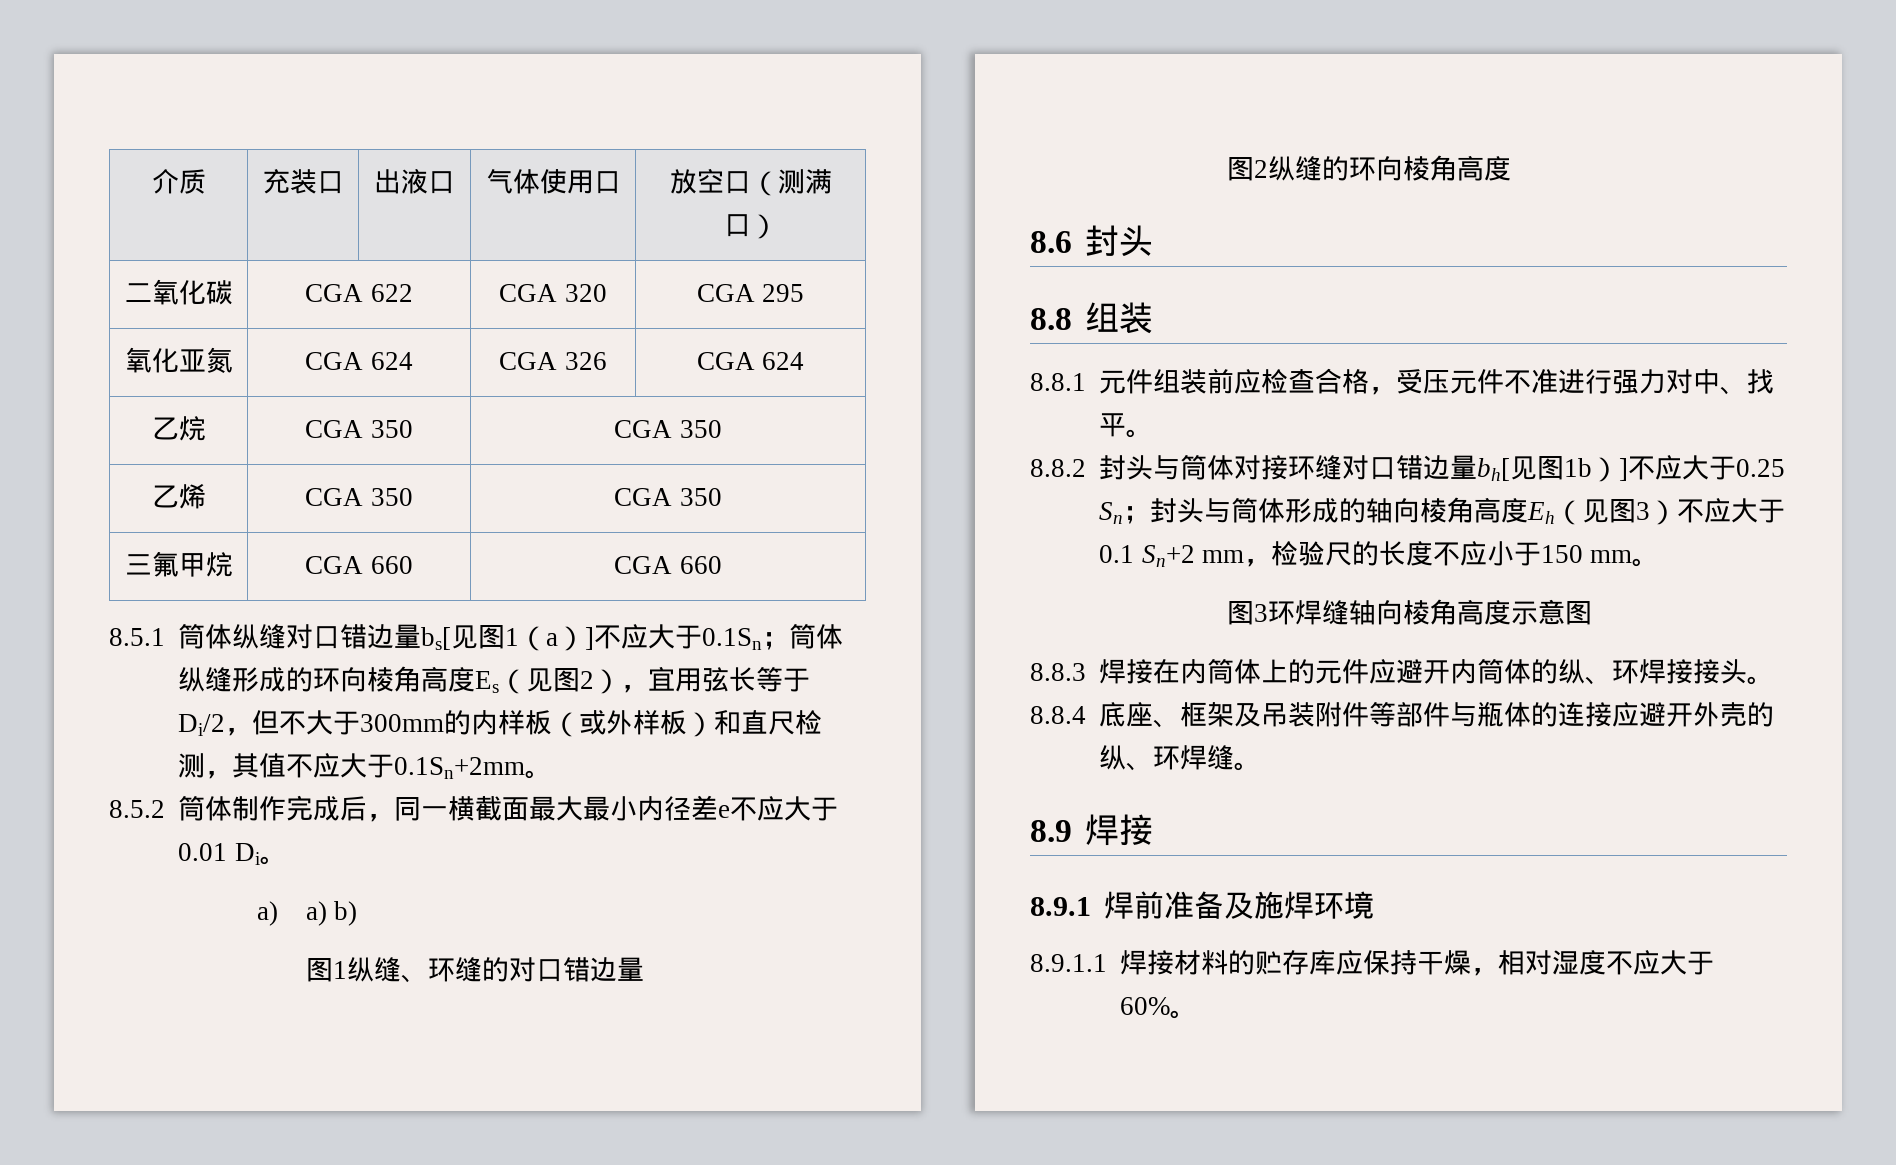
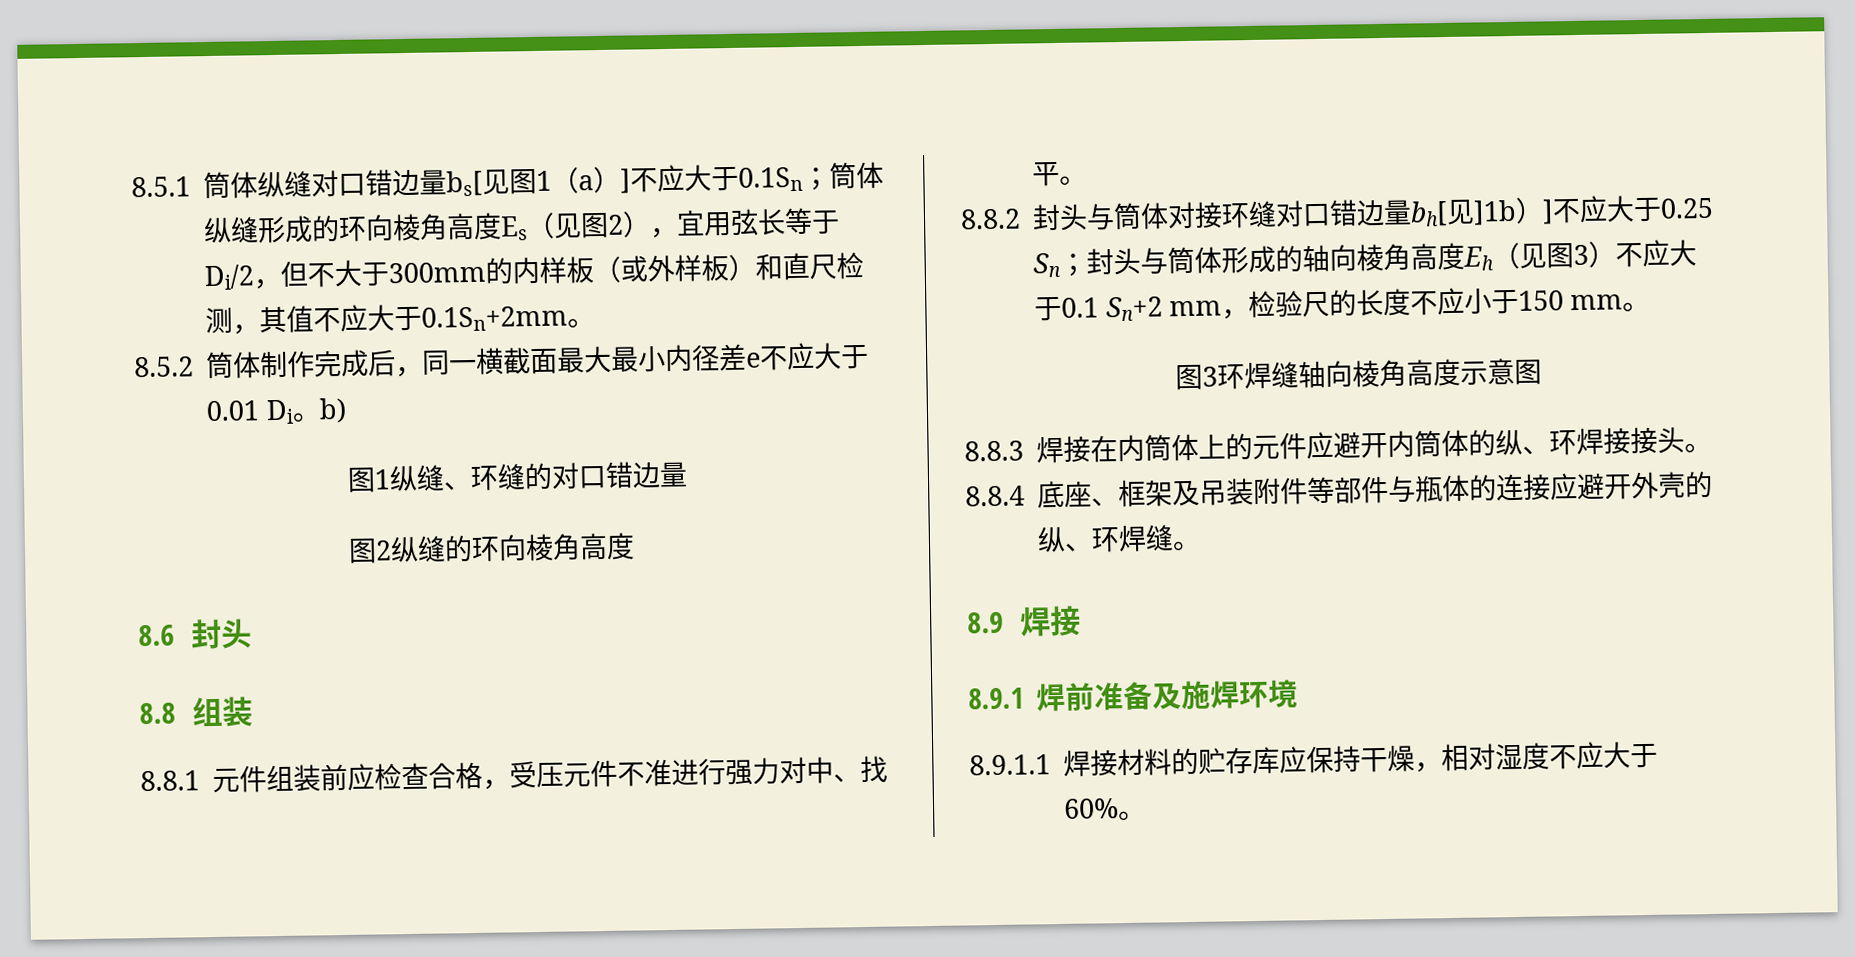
[151,169,206,194] [262,169,344,194] [374,168,455,194] [485,168,621,194] [669,168,832,196] [723,214,778,239] [124,279,233,305] [305,284,413,302] [499,284,607,302] [696,284,805,302] [124,347,233,373] [305,352,413,370] [499,352,607,370] [696,352,805,370] [151,416,206,441] [305,420,413,438] [614,420,722,438] [151,484,206,509] [305,488,413,506] [614,488,722,506] [124,551,233,577] [305,556,413,574] [614,556,722,574] 介质 | 充装口 | 出液口 | 气体使用口 | 放空口（测满口） // 二氧化碳 | CGA 622 | CGA 320 | CGA 295 // 氧化亚氮 | CGA 624 | CGA 326 | CGA 624 // 乙烷 | CGA 350 | CGA 350 // 乙烯 | CGA 350 | CGA 350 // 三氟甲烷 | CGA 660 | CGA 660 // -> (131, 187) none
[256,901,327,926] // a) a) -> (321, 417) none
[1537,456,1593,480] 图1b -> [1473,199,1518,226] ]1b

